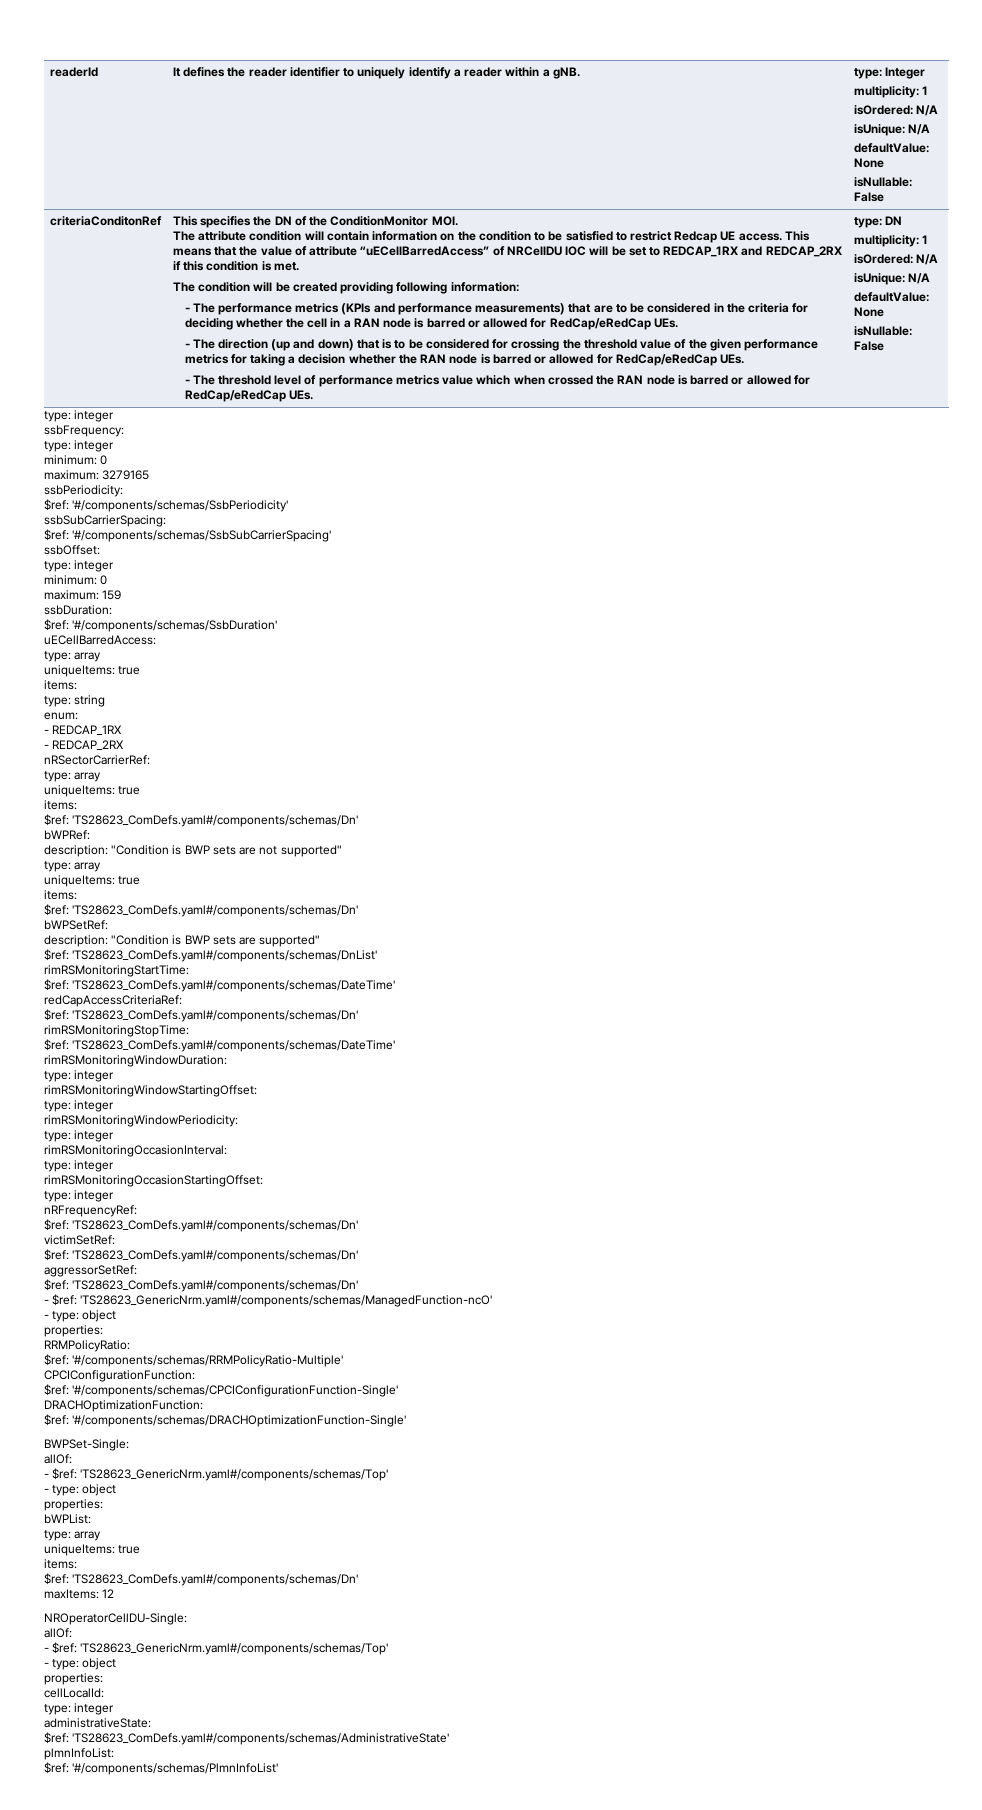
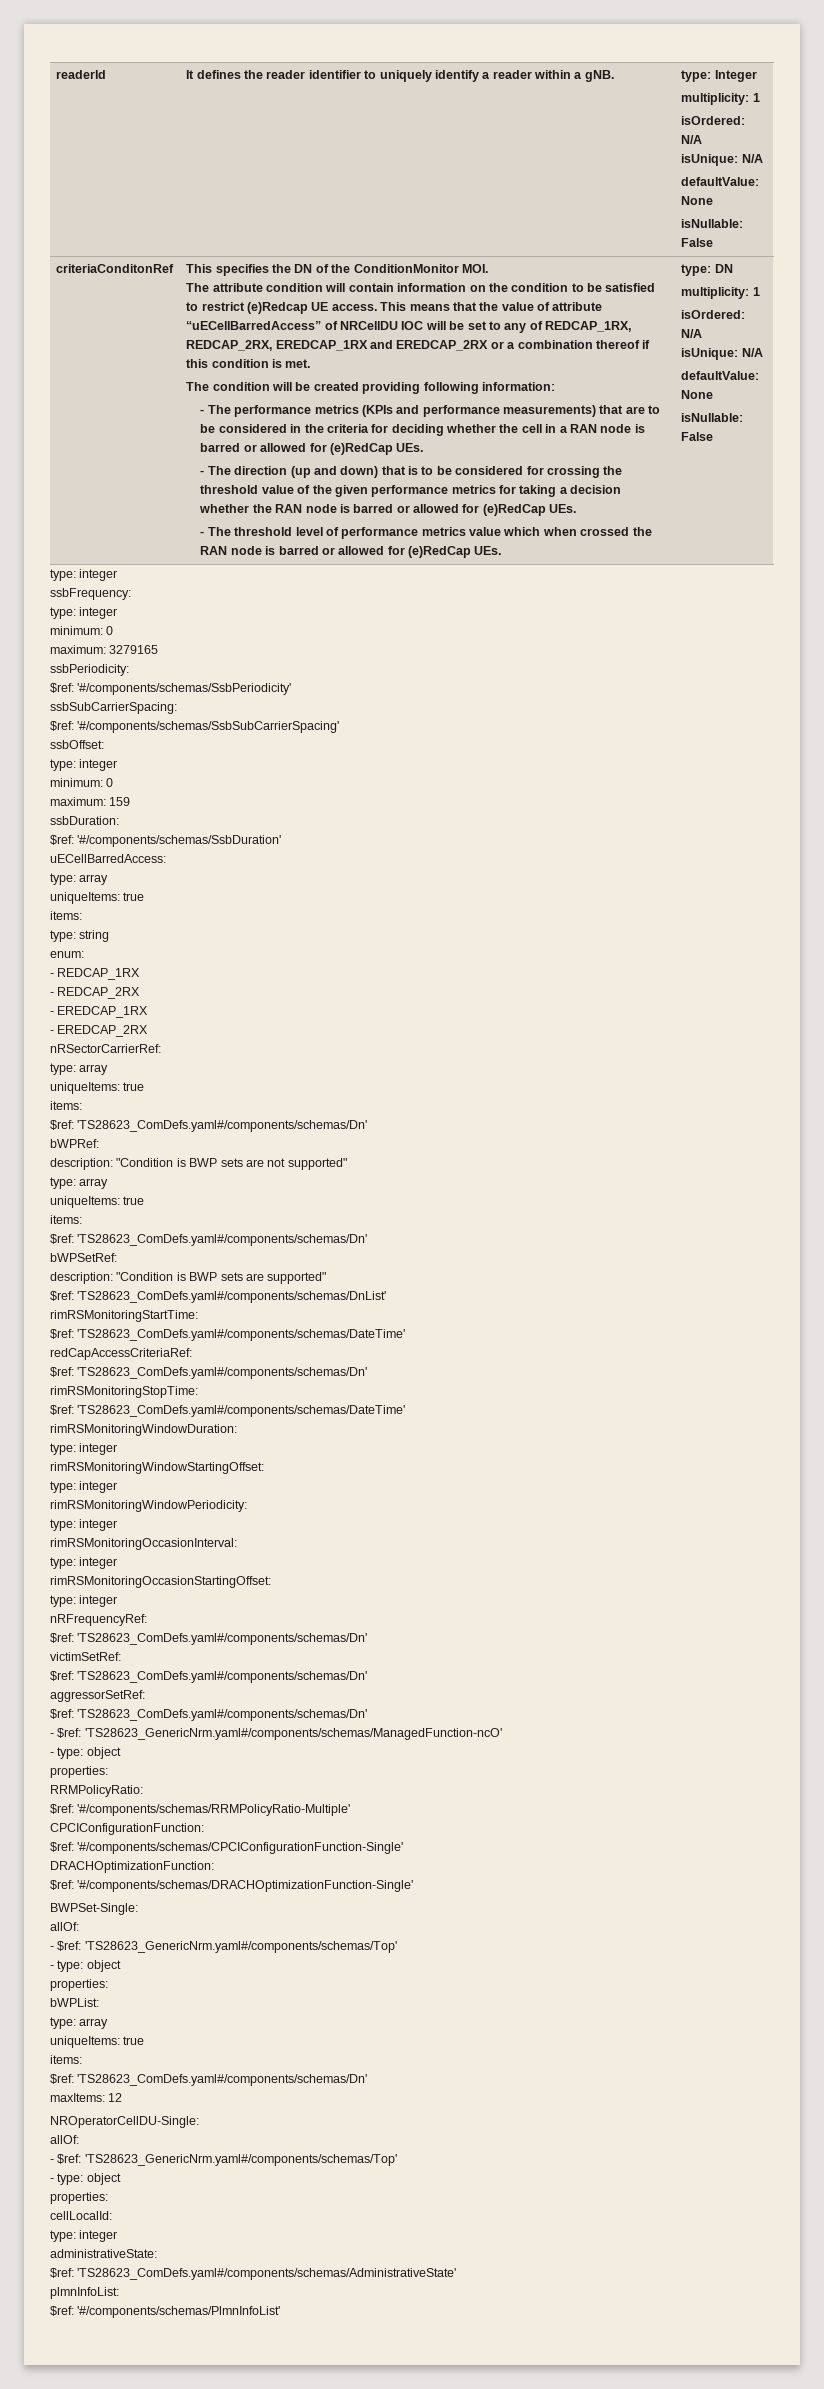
[674,231,718,243] Redcap -> [247,302,309,314] (e)Redcap
[663,246,842,257] REDCAP_1RX and REDCAP_2RX -> [504,321,632,333] [186,340,640,351] any of REDCAP_1RX, REDCAP_2RX, EREDCAP_1RX and EREDCAP_2RX or a combination thereof
[549,318,651,330] RedCap/eRedCap -> [329,443,393,455] (e)RedCap
[615,354,717,366] RedCap/eRedCap -> [482,504,546,516] (e)RedCap
[184,390,286,402] RedCap/eRedCap -> [408,546,472,558] (e)RedCap
(125, 745) none -> [50,1006,149,1018] [50,1025,149,1037] // - EREDCAP_1RX // - EREDCAP_2RX

